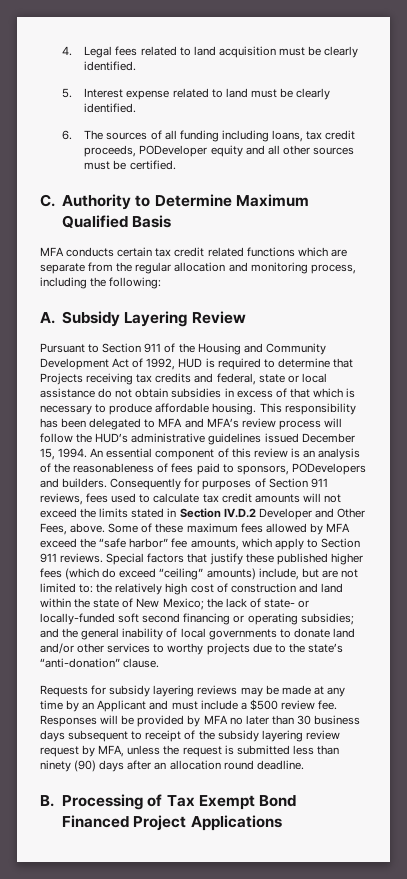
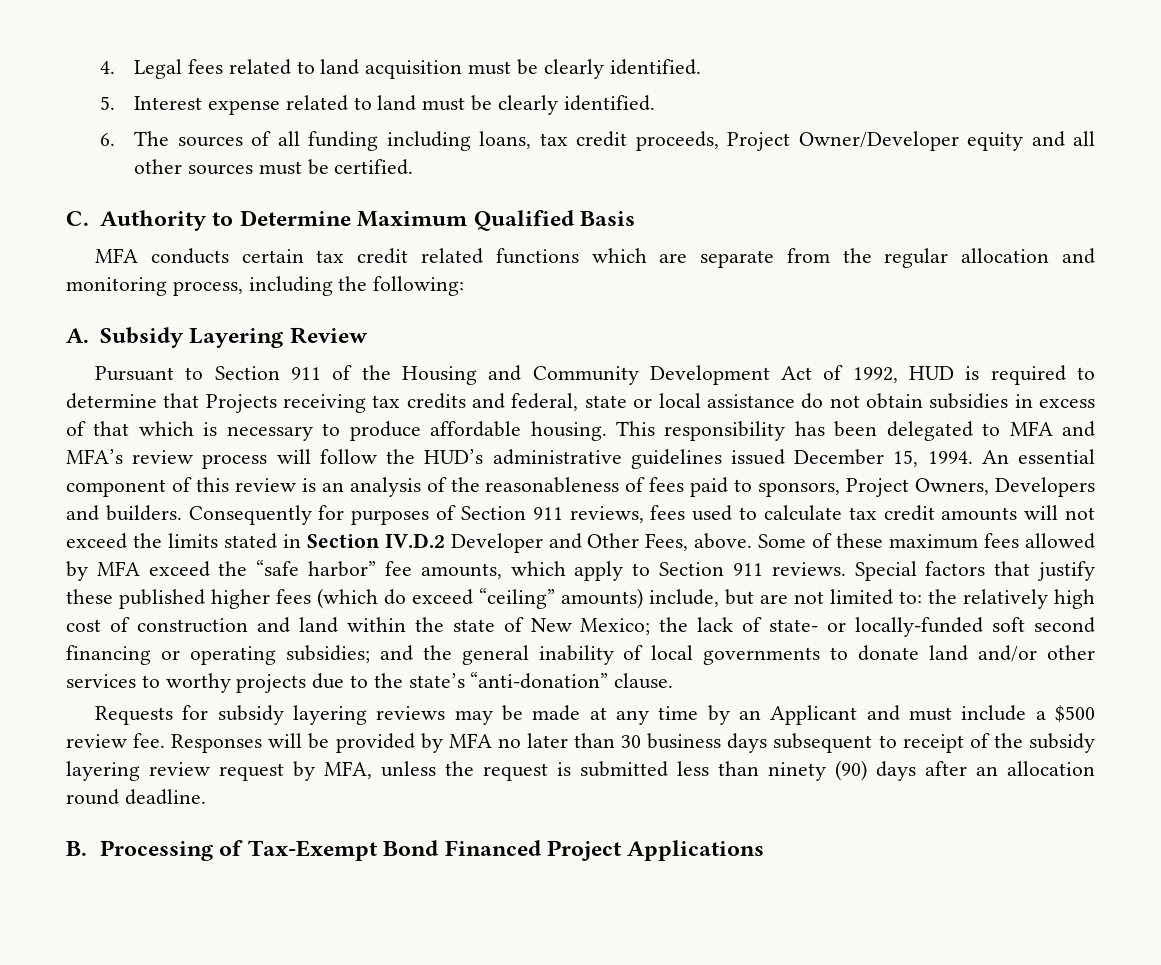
[139,145,208,157] PODeveloper -> [727,131,959,151] Project Owner/Developer
[291,463,366,475] PODevelopers -> [846,477,1096,497] Project Owners, Developers
[166,795,255,810] Tax Exempt -> [247,840,378,861] Tax-Exempt

